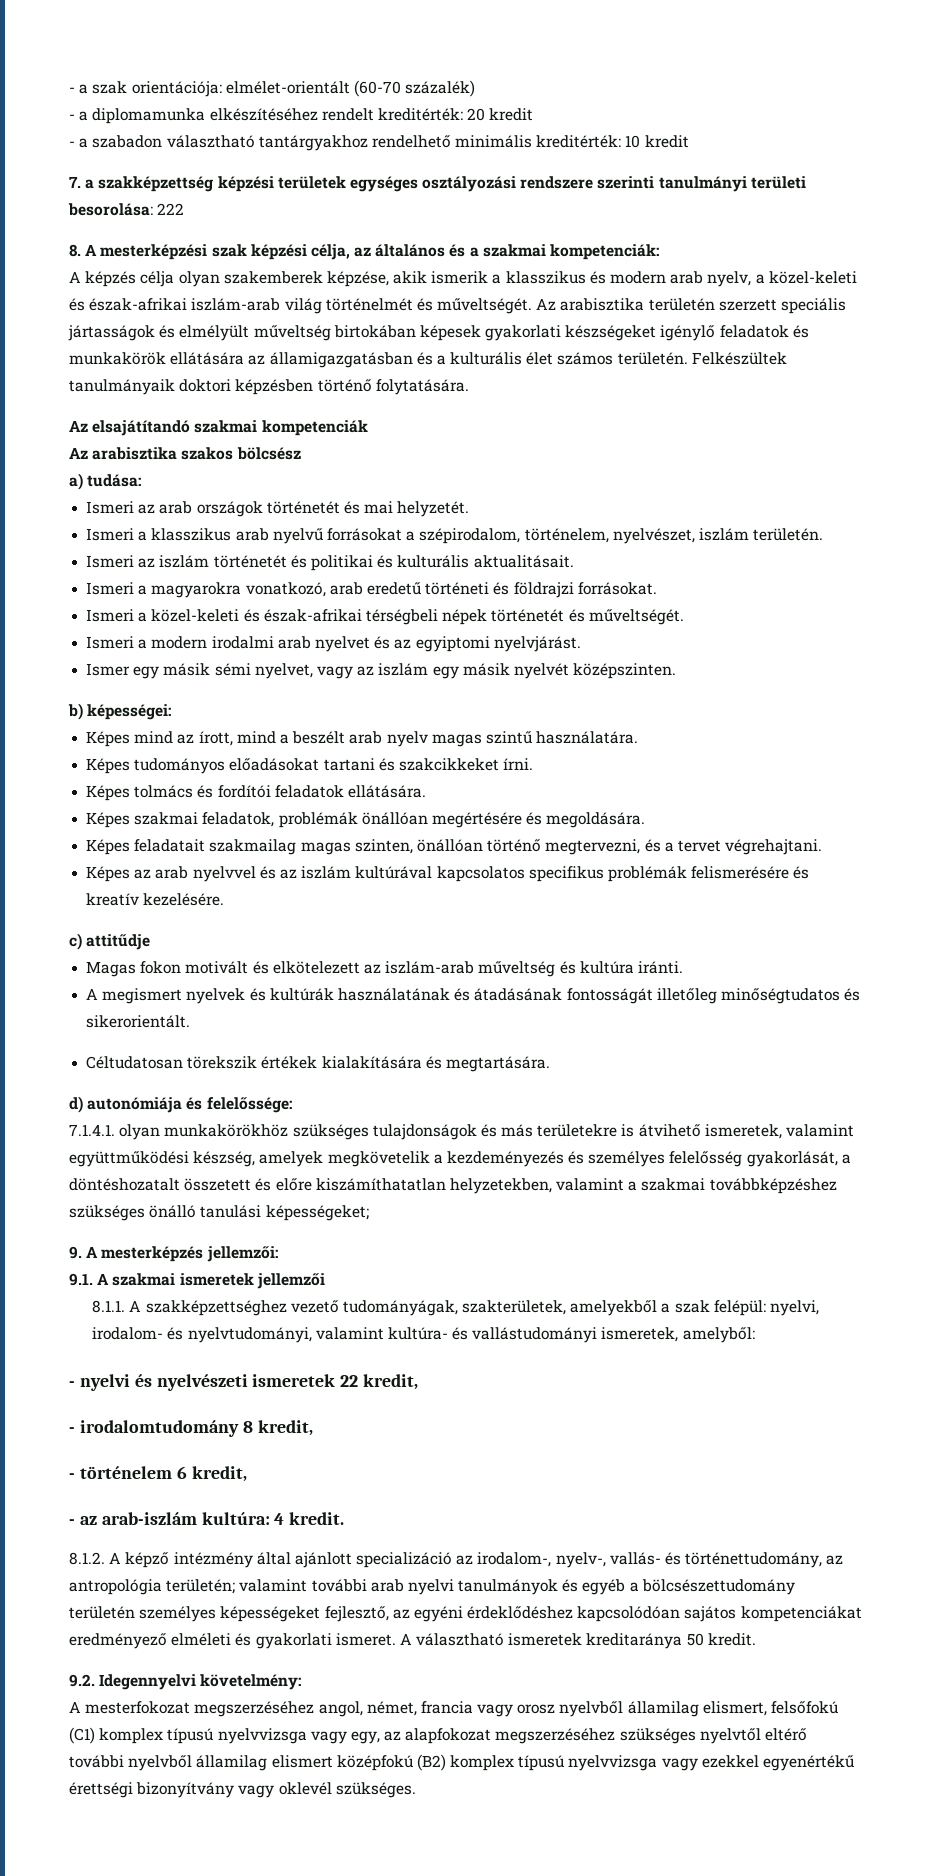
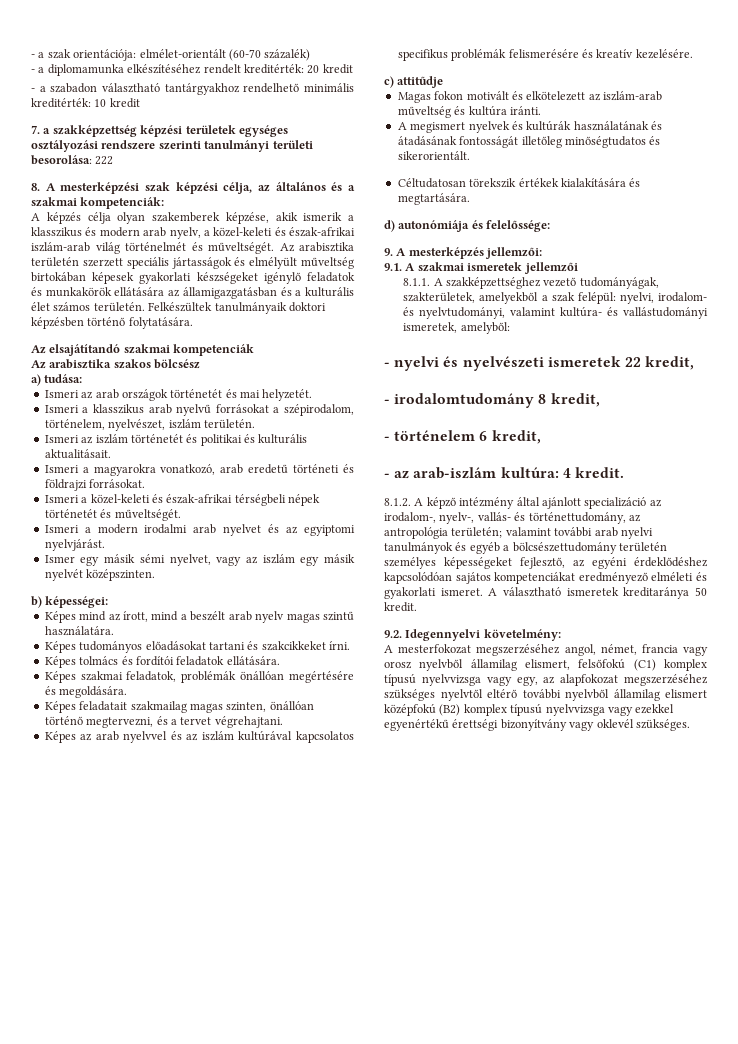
[69,1124,855,1140] [69,1151,851,1167] [69,1178,837,1194] [69,1205,369,1221] // 7.1.4.1. olyan munkakörökhöz szükséges tulajdonságok és más területekre is átvihető ismeretek, valamint együttműködési készség, amelyek megkövetelik a kezdeményezés és személyes felelősség gyakorlását, a döntéshozatalt összetett és előre kiszámíthatatlan helyzetekben, valamint a szakmai továbbképzéshez szükséges önálló tanulási képességeket; -> (551, 226) none

